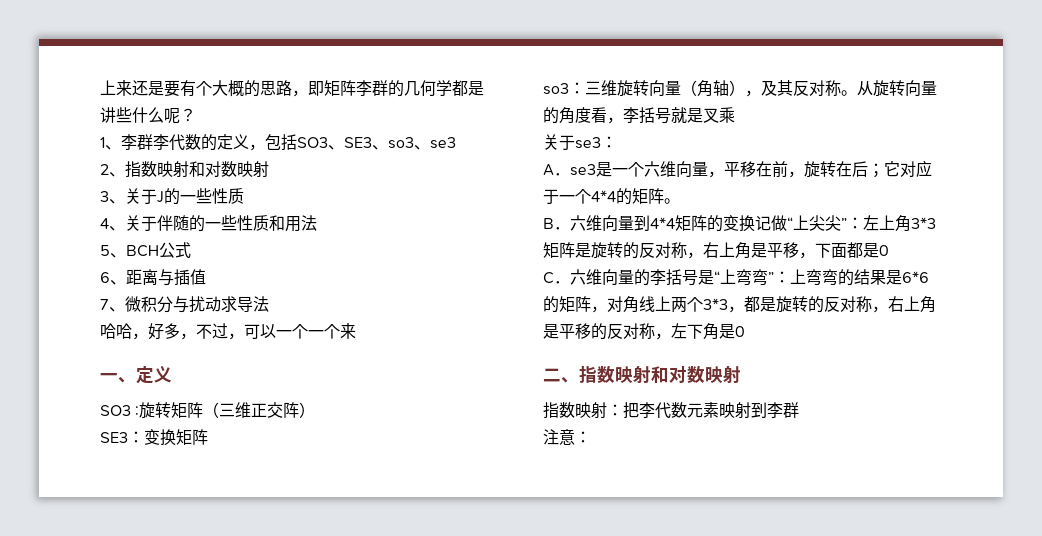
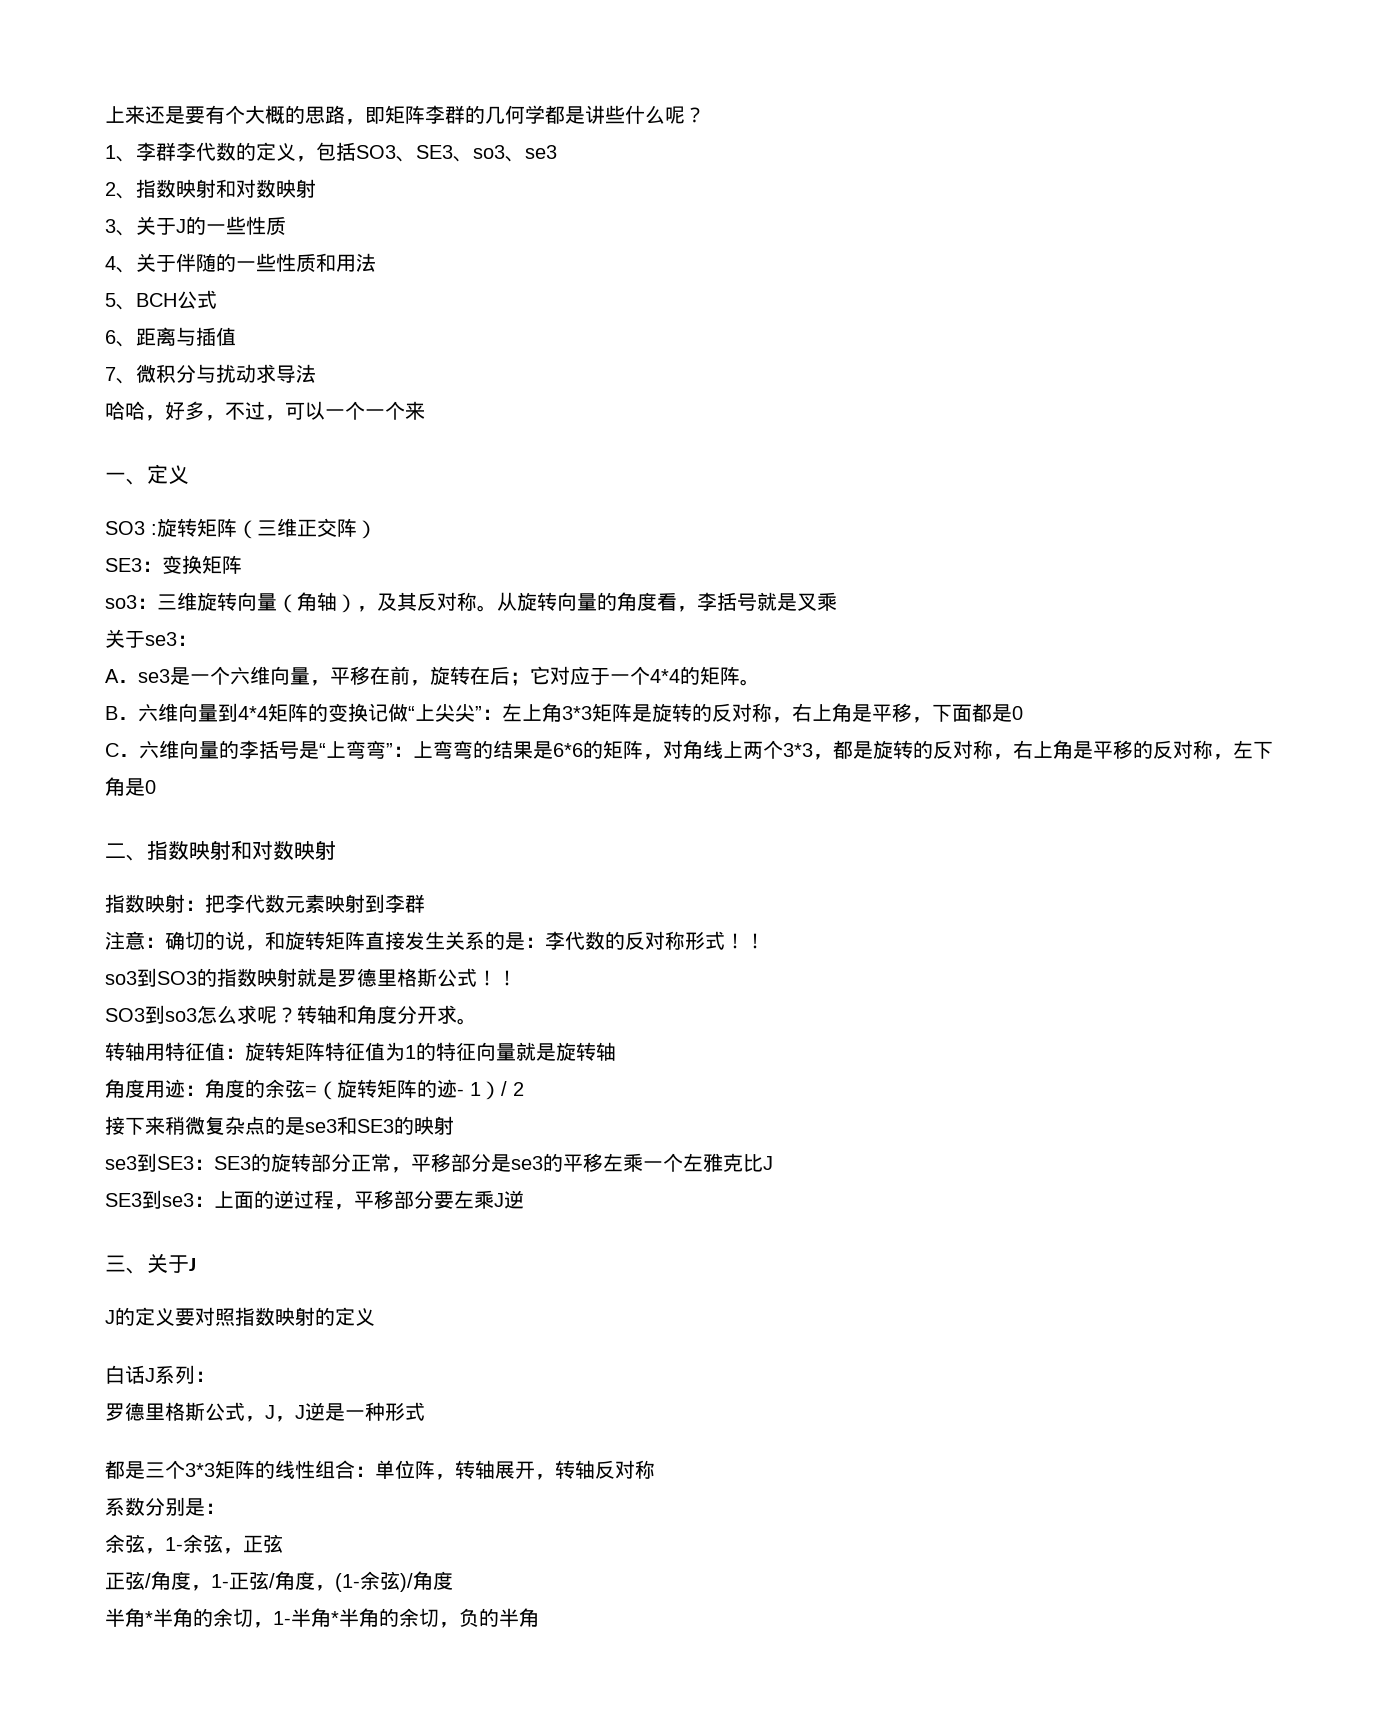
(591, 437) none -> [165,931,765,951] [105,968,517,987] [105,1005,477,1025] [105,1042,616,1061] [105,1079,524,1100] [105,1116,454,1135] [105,1153,773,1173] [105,1190,524,1210] [105,1253,196,1274] [105,1307,375,1326] [105,1365,215,1384] [105,1402,425,1422] [105,1460,655,1480] [105,1497,225,1516] [105,1534,283,1554] [105,1571,453,1592] [105,1608,539,1628] 确切的说，和旋转矩阵直接发生关系的是：李代数的反对称形式！！ // so3到SO3的指数映射就是罗德里格斯公式！！ // SO3到so3怎么求呢？转轴和角度分开求。 // 转轴用特征值：旋转矩阵特征值为1的特征向量就是旋转轴 // 角度用迹：角度的余弦=（旋转矩阵的迹- 1）/ 2 // 接下来稍微复杂点的是se3和SE3的映射 // se3到SE3：SE3的旋转部分正常，平移部分是se3的平移左乘一个左雅克比J // SE3到se3：上面的逆过程，平移部分要左乘J逆 // 三、关于J // J的定义要对照指数映射的定义 // 白话J系列： // 罗德里格斯公式，J，J逆是一种形式 // 都是三个3*3矩阵的线性组合：单位阵，转轴展开，转轴反对称 // 系数分别是： // 余弦，1-余弦，正弦 // 正弦/角度，1-正弦/角度，(1-余弦)/角度 // 半角*半角的余切，1-半角*半角的余切，负的半角

